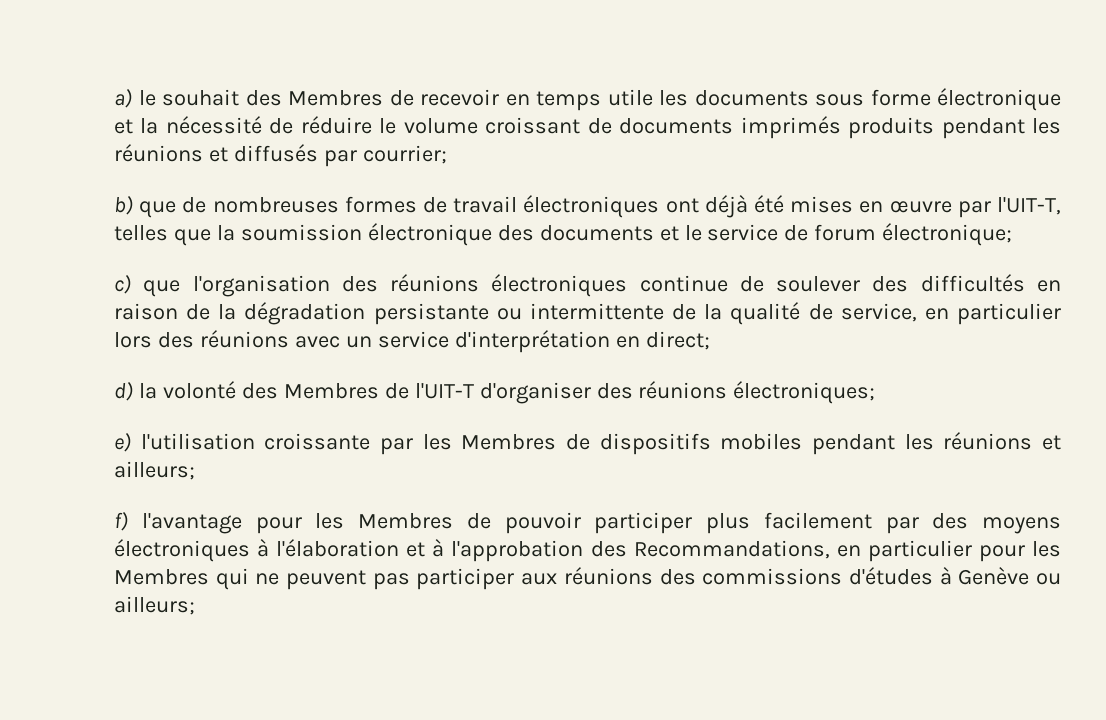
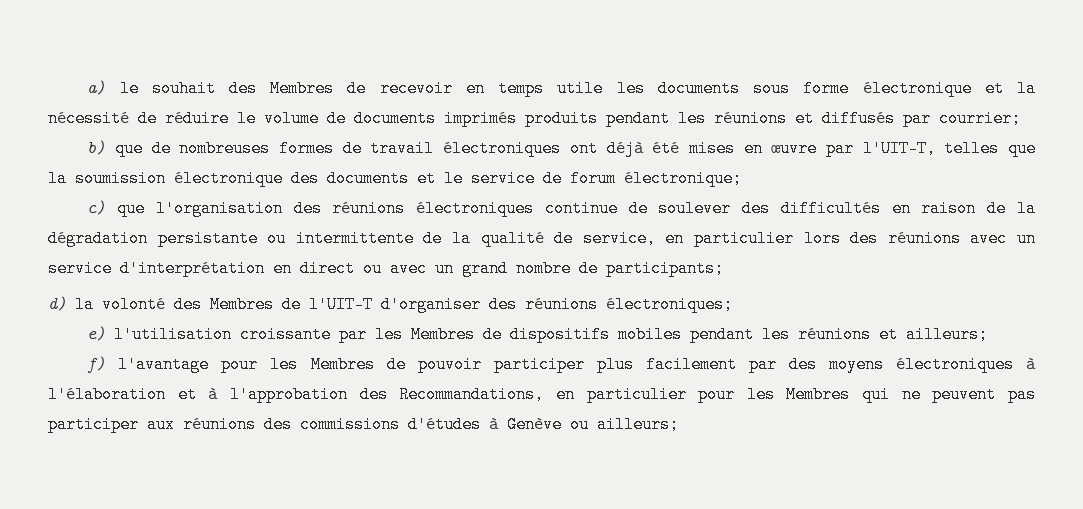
[485,117,581,134] croissant -> (319, 118) none
[645,331,710,350] direct; -> [300,260,724,277] direct ou avec un grand nombre de participants;

